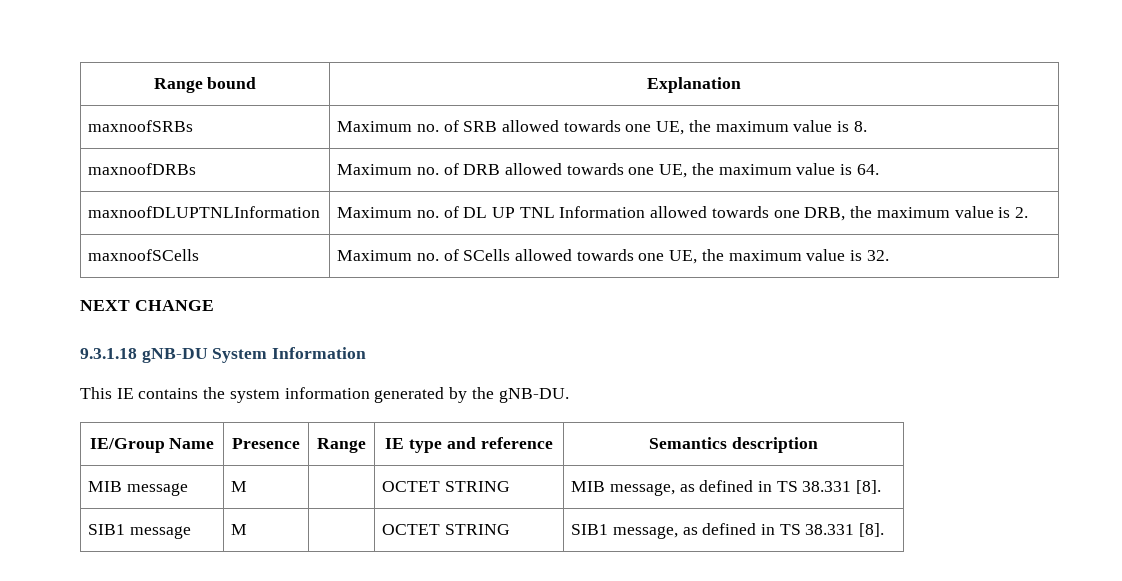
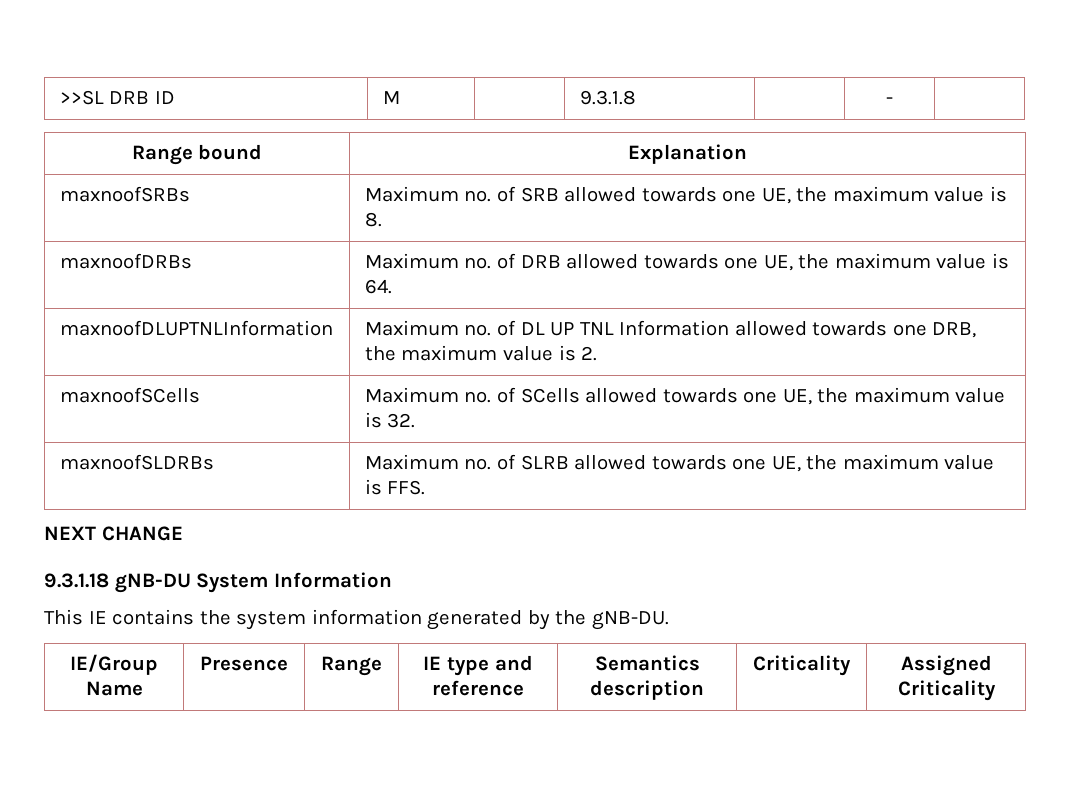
(153, 85) none -> [59,90,175,105] [382,91,400,104] [579,90,636,105] [886,97,893,104] >>SL DRB ID | M | | 9.3.1.8 | | - | //
(889, 255) none -> [59,454,214,470] [364,454,995,472] [364,479,426,495] // maxnoofSLDRBs | Maximum no. of SLRB allowed towards one UE, the maximum value is FFS.
[88,481,188,496] [231,481,248,492] [382,481,510,492] [571,480,882,496] [88,524,191,539] [231,524,248,535] [382,524,510,535] [571,523,885,539] // MIB message | M | | OCTET STRING | MIB message, as defined in TS 38.331 [8]. // SIB1 message | M | | OCTET STRING | SIB1 message, as defined in TS 38.331 [8]. -> [753,655,851,676] [900,655,992,676] [897,680,996,701] | Criticality | Assigned Criticality

